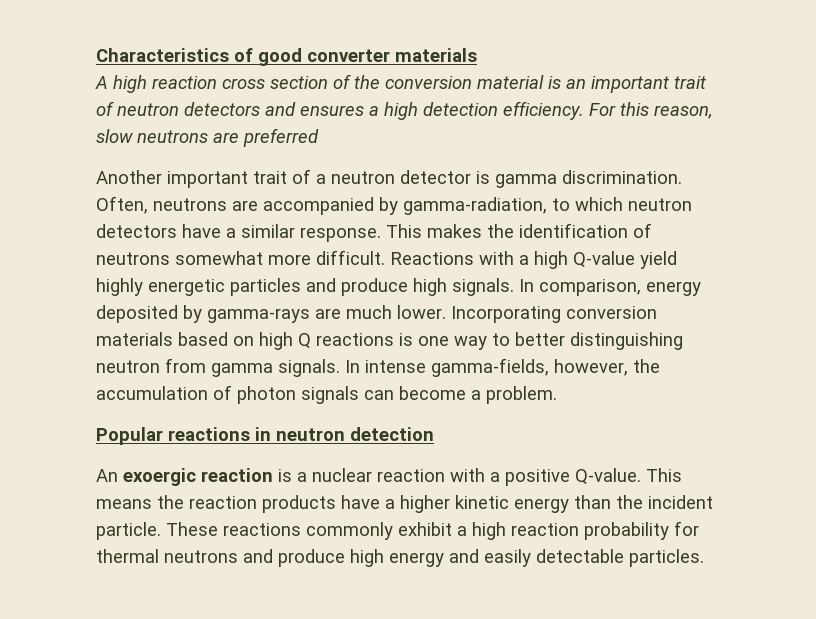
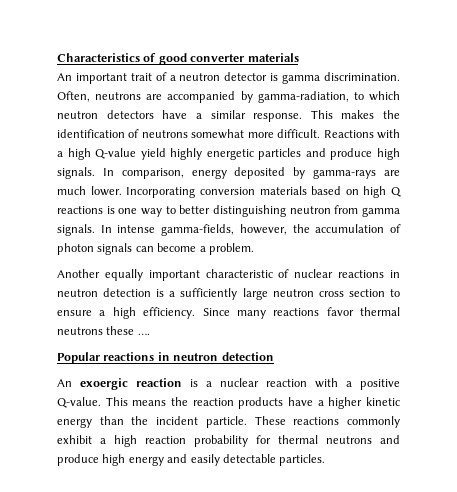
[95,74,706,93] [96,101,713,120] [96,128,319,147] [96,170,162,184] A high reaction cross section of the conversion material is an important trait of neutron detectors and ensures a high detection efficiency. For this reason, slow neutrons are preferred // Another -> [57,73,72,81] An
(557, 395) none -> [57,269,400,281] [57,288,400,300] [57,307,400,319] [57,326,150,335] // Another equally important characteristic of nuclear reactions in neutron detection is a sufficiently large neutron cross section to ensure a high efficiency. Since many reactions favor thermal neutrons these ….

